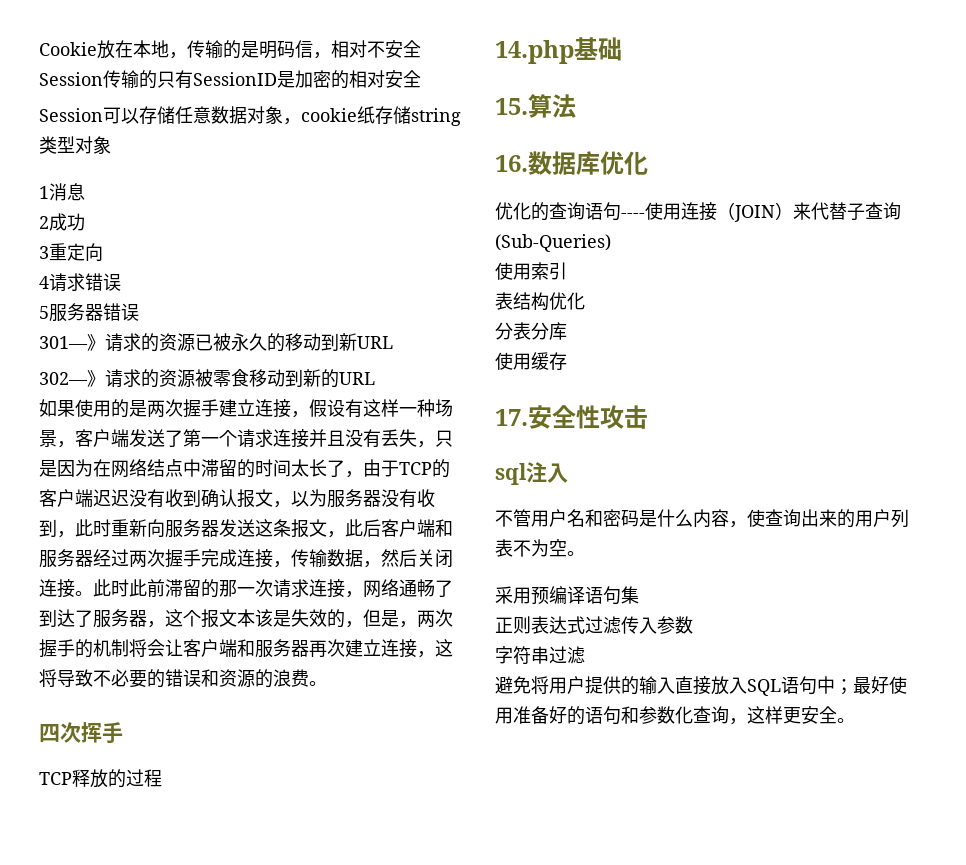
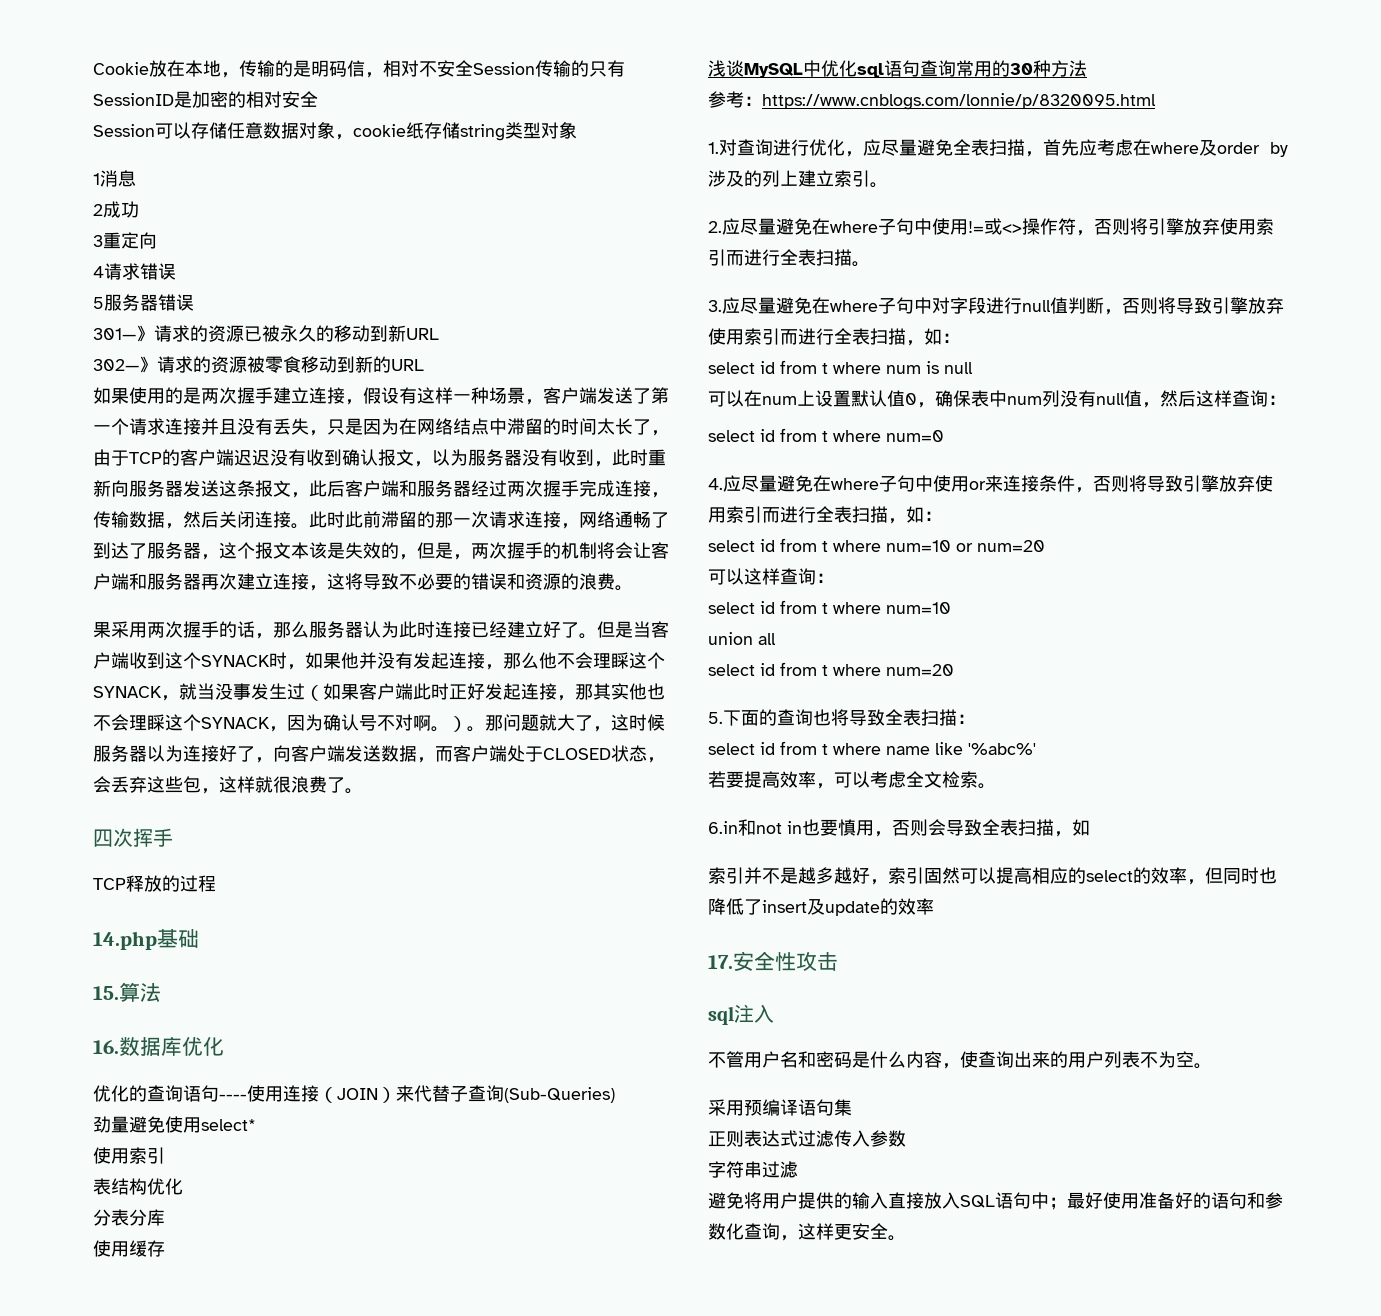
(327, 683) none -> [93,621,669,639] [93,652,665,670] [93,683,665,701] [93,714,665,732] [93,745,665,763] [93,776,363,794] // 果采用两次握手的话，那么服务器认为此时连接已经建立好了。但是当客户端收到这个SYNACK时，如果他并没有发起连接，那么他不会理睬这个SYNACK，就当没事发生过（如果客户端此时正好发起连接，那其实他也不会理睬这个SYNACK，因为确认号不对啊。）。那问题就大了，这时候服务器以为连接好了，向客户端发送数据，而客户端处于CLOSED状态，会丢弃这些包，这样就很浪费了。
(611, 243) none -> [93,1116,256,1133] // 劲量避免使用select*
(567, 361) none -> [708,60,1087,78] [708,91,1156,110] [708,139,1288,157] [708,170,888,188] [708,218,1274,236] [708,249,870,267] [708,297,1284,315] [708,328,960,346] [708,360,973,374] [708,390,1286,408] [708,428,944,442] [708,475,1273,493] [708,506,942,524] [708,538,1045,552] [708,568,834,585] [708,600,951,614] [708,632,776,645] [708,662,954,676] [708,709,975,726] [708,741,1036,755] [708,771,996,789] [708,819,1090,837] [708,867,1277,885] [708,898,934,916] // 浅谈MySQL中优化sql语句查询常用的30种方法 // 参考：https://www.cnblogs.com/lonnie/p/8320095.html // 1.对查询进行优化，应尽量避免全表扫描，首先应考虑在where及order by涉及的列上建立索引。 // 2.应尽量避免在where子句中使用!=或<>操作符，否则将引擎放弃使用索引而进行全表扫描。 // 3.应尽量避免在where子句中对字段进行null值判断，否则将导致引擎放弃使用索引而进行全表扫描，如： // select id from t where num is null // 可以在num上设置默认值0，确保表中num列没有null值，然后这样查询： // select id from t where num=0 // 4.应尽量避免在where子句中使用or来连接条件，否则将导致引擎放弃使用索引而进行全表扫描，如： // select id from t where num=10 or num=20 // 可以这样查询： // select id from t where num=10 // union all // select id from t where num=20 // 5.下面的查询也将导致全表扫描： // select id from t where name like '%abc%' // 若要提高效率，可以考虑全文检索。 // 6.in和not in也要慎用，否则会导致全表扫描，如 // 索引并不是越多越好，索引固然可以提高相应的select的效率，但同时也降低了insert及update的效率

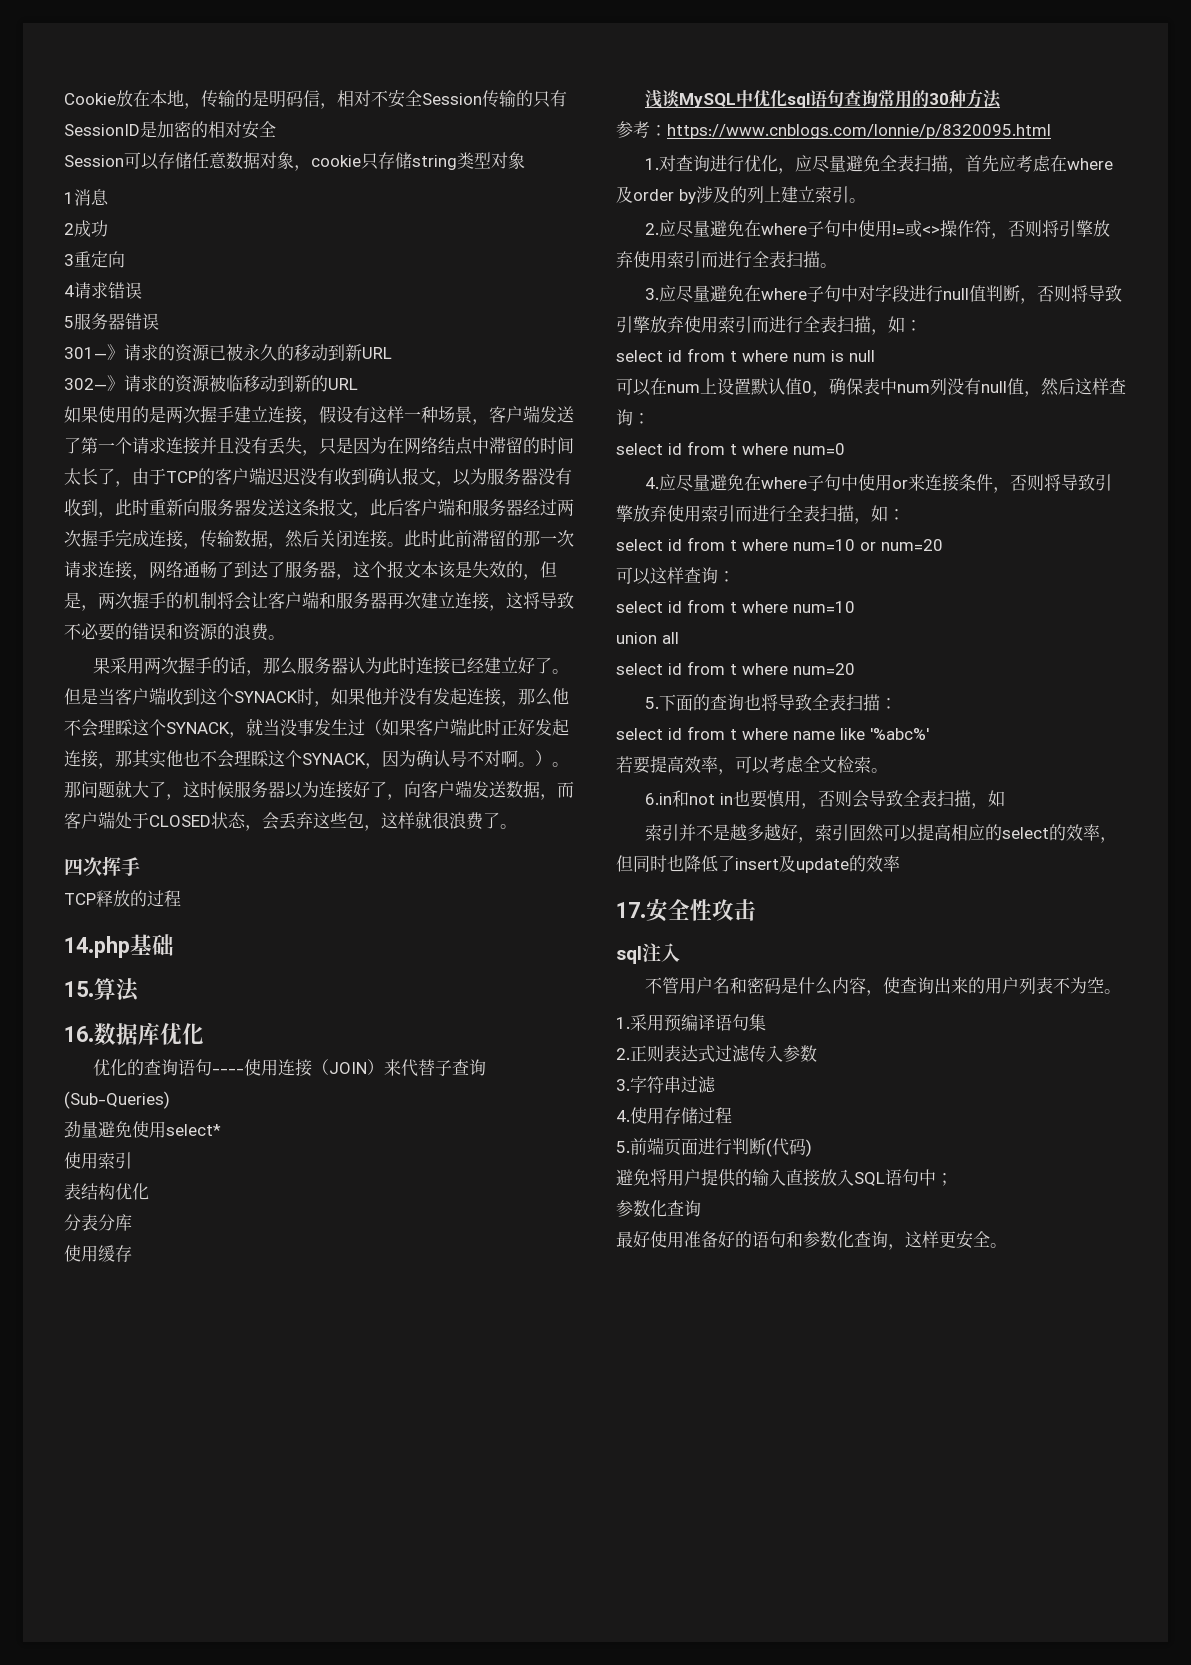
[406,122,424,139] 纸 -> [361,153,378,170] 只
[265,356,301,373] 零食 -> [226,375,243,392] 临
(1212, 1066) none -> [616,1017,630,1029] 1.
(852, 1107) none -> [616,1048,630,1060] 2.
(906, 1138) none -> [616,1079,630,1091] 3.
(798, 1169) none -> [616,1107,732,1124] [616,1137,812,1157] // 4.使用存储过程 // 5.前端页面进行判断(代码)
(1067, 1203) none -> [616,1200,701,1217] // 参数化查询 //

